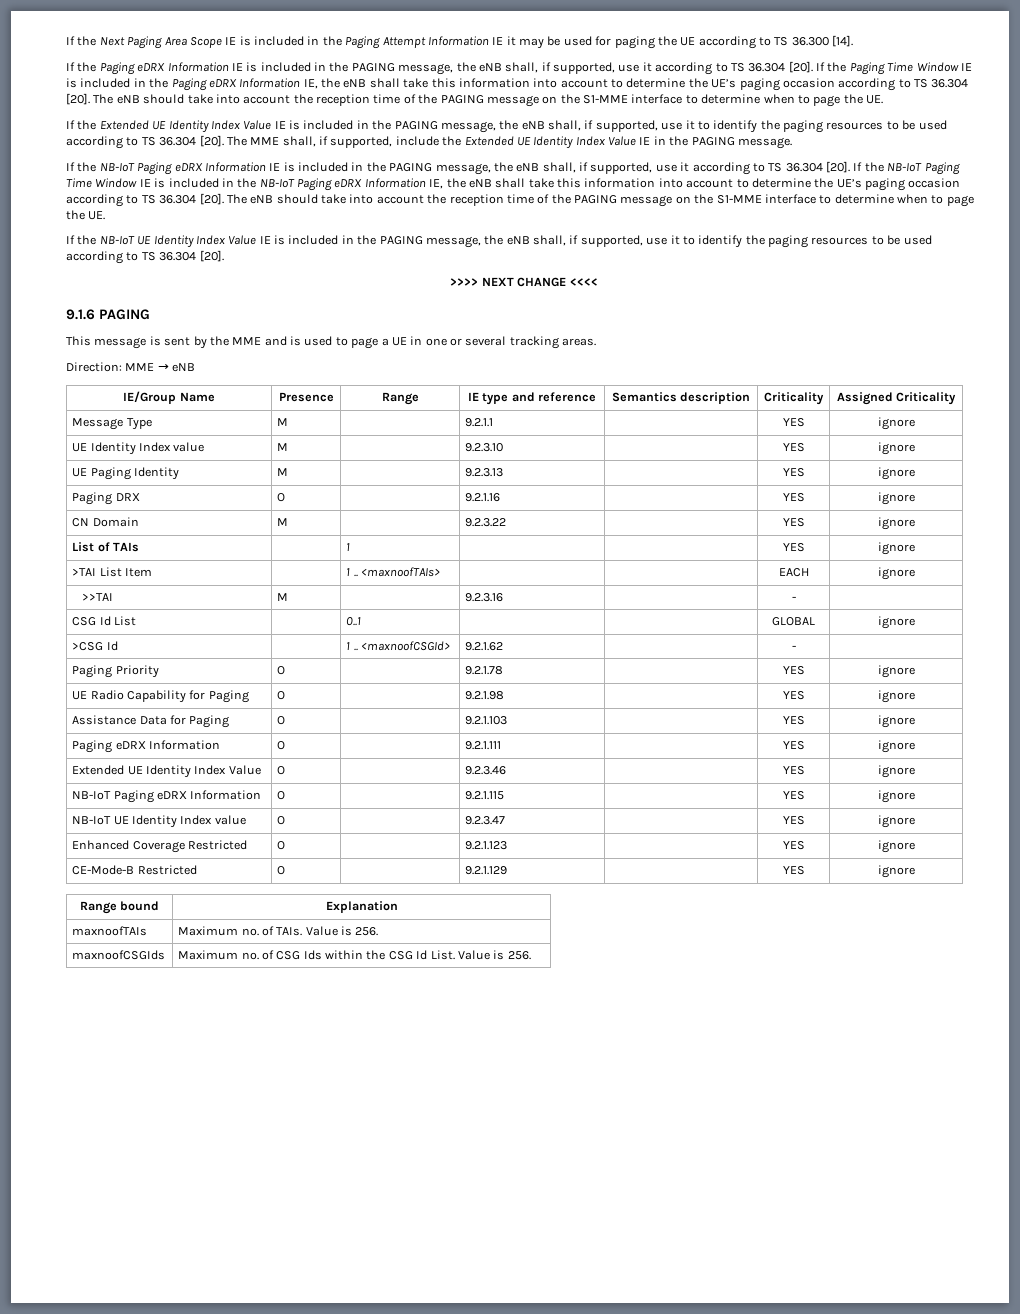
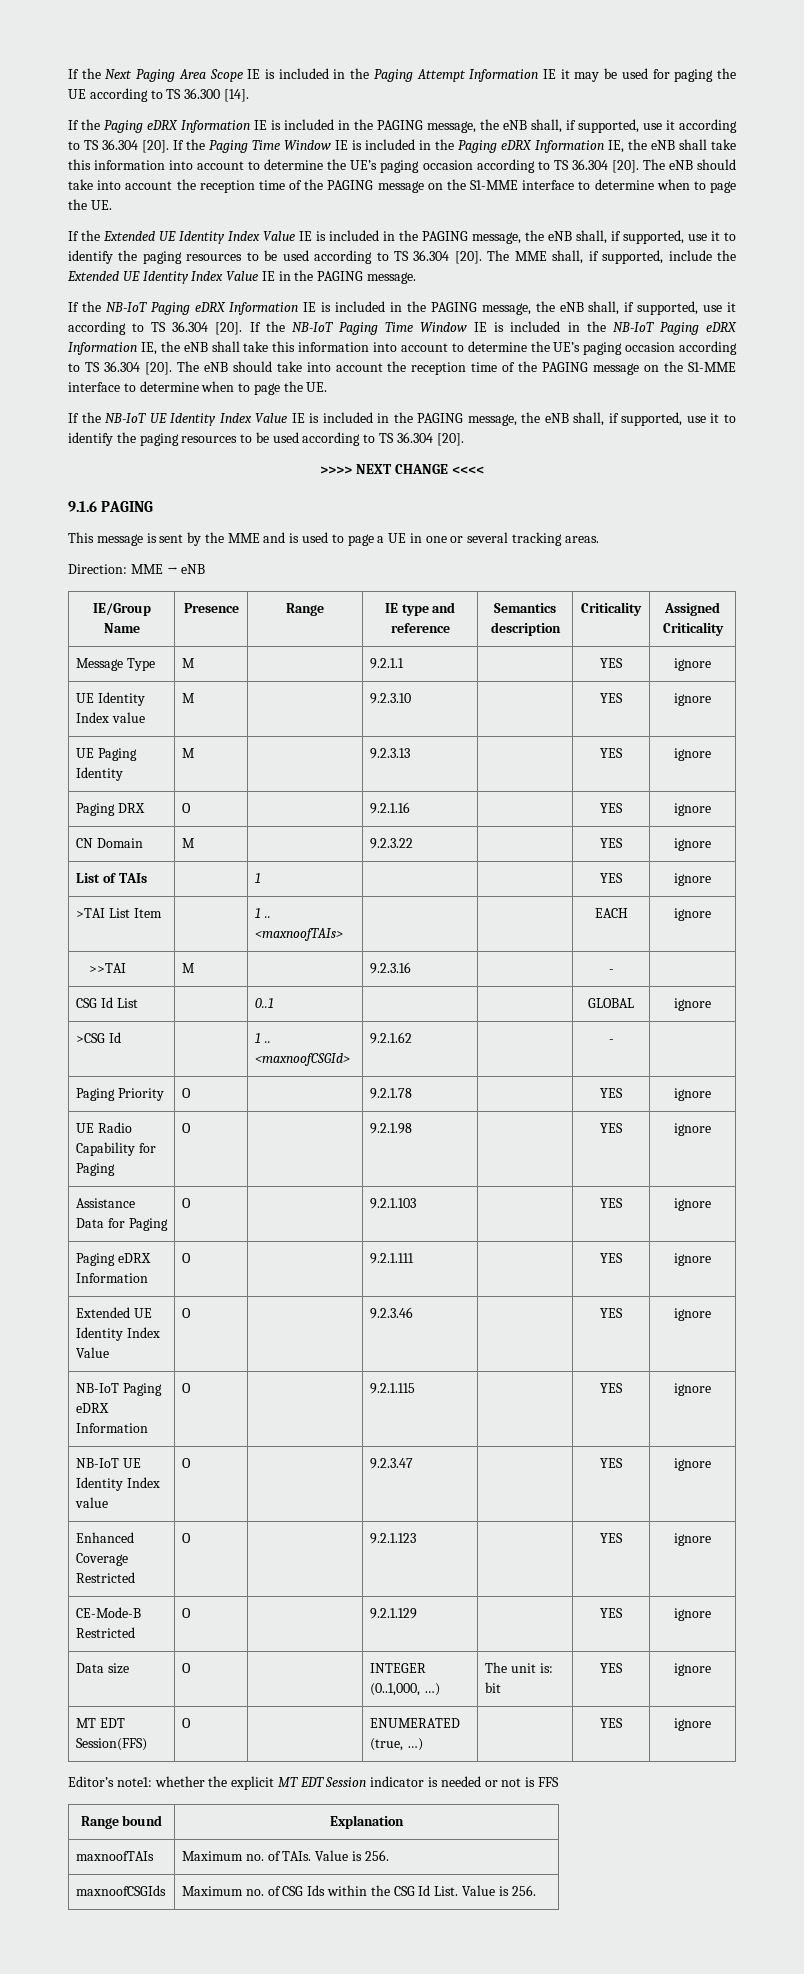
(915, 871) none -> [76,1663,129,1674] [182,1663,192,1673] [370,1663,427,1673] [370,1683,440,1696] [485,1662,553,1673] [485,1682,502,1693] [600,1663,623,1673] [674,1663,711,1676] [76,1718,125,1728] [76,1738,148,1751] [182,1718,192,1728] [370,1718,461,1728] [370,1738,423,1751] [600,1718,623,1728] [674,1718,711,1731] [68,1776,559,1790] // Data size | O | | INTEGER (0..1,000, …) | The unit is: bit | YES | ignore // MT EDT Session(FFS) | O | | ENUMERATED (true, …) | | YES | ignore // Editor’s note1: whether the explicit MT EDT Session indicator is needed or not is FFS

